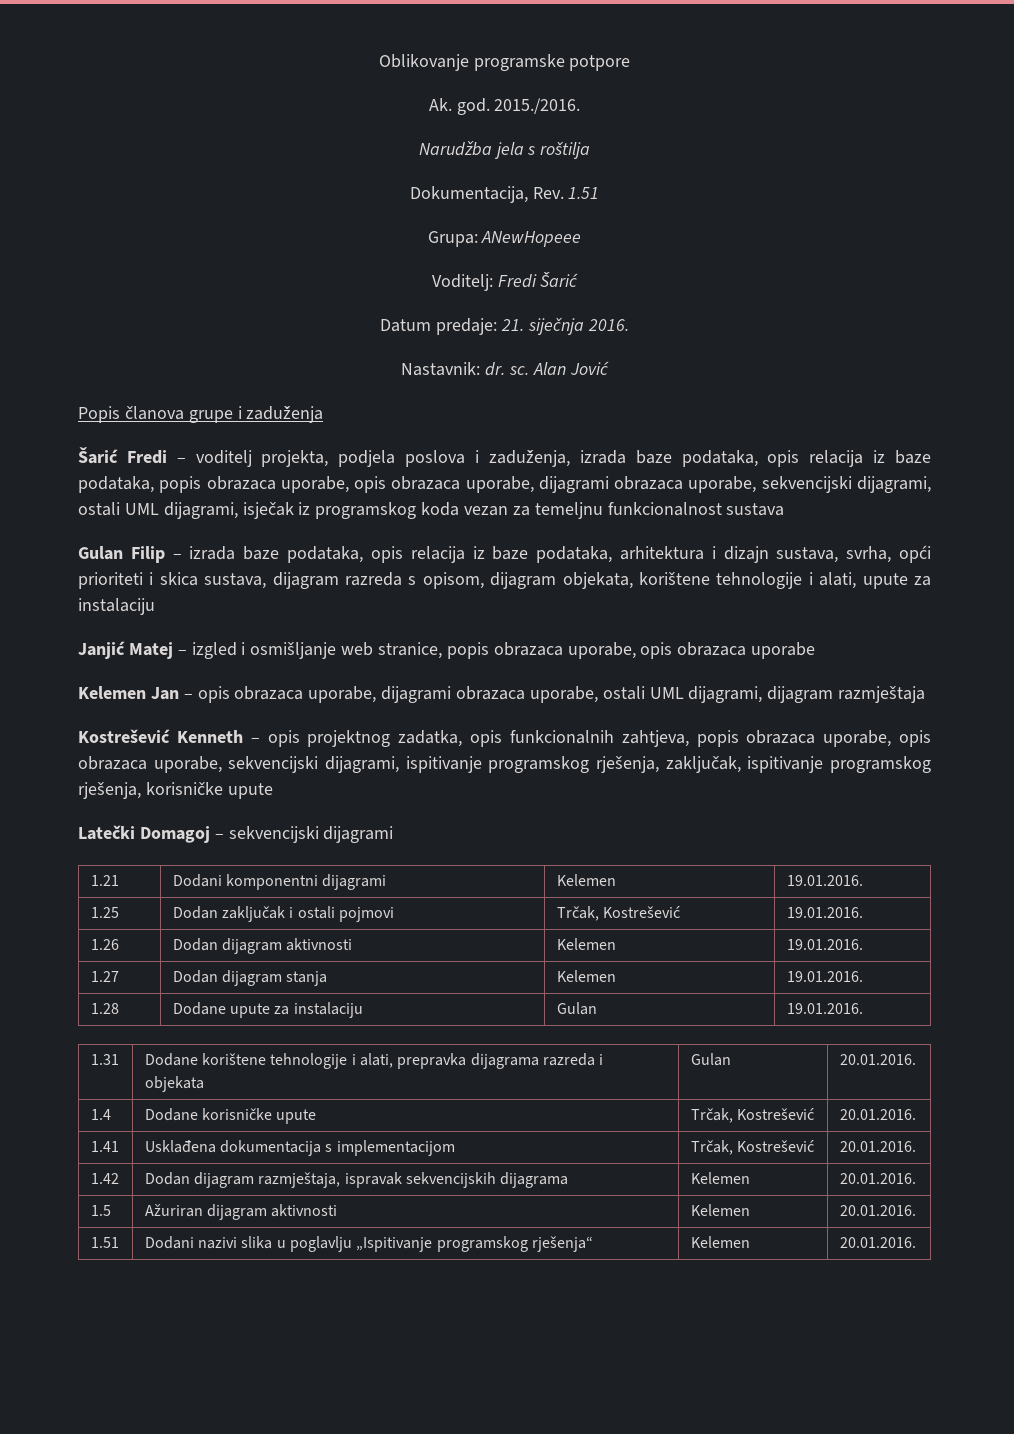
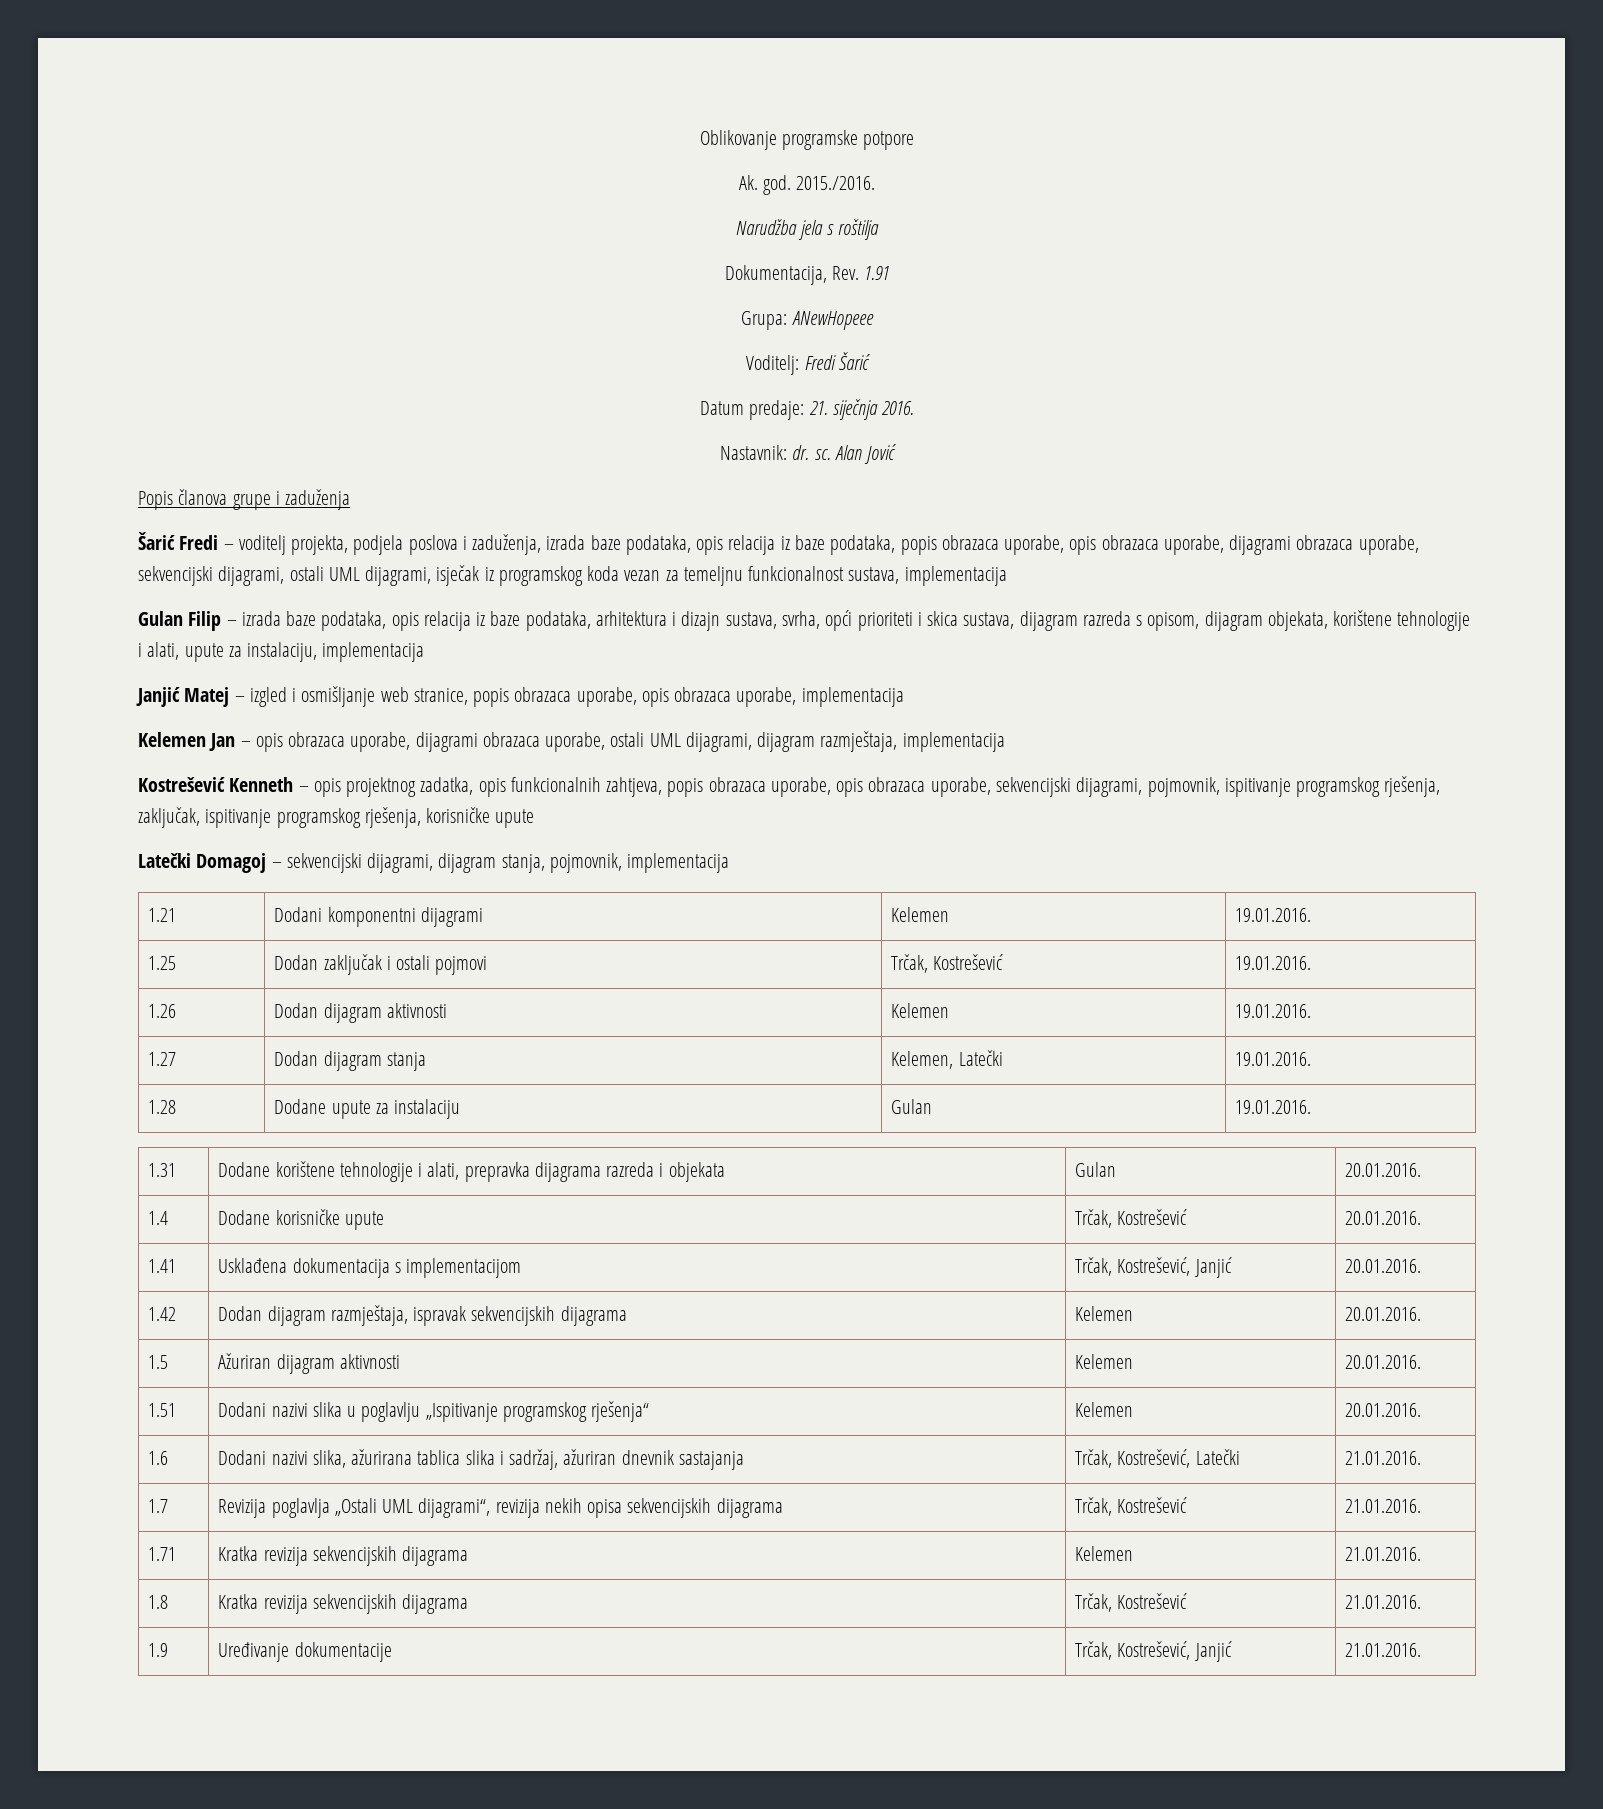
[568,187,600,199] 1.51 -> [864,266,890,280] 1.91
[726,503,785,516] sustava -> [848,566,1007,586] sustava, implementacija
[78,598,155,615] instalaciju -> [247,642,425,662] instalaciju, implementacija
[751,642,816,659] uporabe -> [736,687,904,707] uporabe, implementacija
[838,686,926,703] razmještaja -> [820,731,1005,752] razmještaja, implementacija
(399, 764) none -> [1147,777,1220,797] pojmovnik,
[323,826,394,843] dijagrami -> [367,853,730,873] dijagrami, dijagram stanja, pojmovnik, implementacija
[556,970,616,982] Kelemen -> [891,1050,1003,1069] Kelemen, Latečki
[737,1140,815,1152] Kostrešević -> [1117,1257,1232,1278] Kostrešević, Janjić
(916, 1242) none -> [148,1451,169,1465] [218,1449,744,1470] [1075,1449,1240,1468] [1345,1451,1422,1465] [148,1499,169,1513] [218,1498,783,1518] [1075,1497,1188,1516] [1345,1499,1422,1513] [148,1547,177,1561] [218,1546,469,1566] [1075,1546,1134,1561] [1345,1547,1422,1561] [148,1595,169,1609] [218,1594,469,1614] [1075,1593,1188,1612] [1345,1595,1422,1609] [148,1643,169,1657] [218,1642,392,1662] [1075,1641,1232,1662] [1345,1643,1422,1657] // 1.6 | Dodani nazivi slika, ažurirana tablica slika i sadržaj, ažuriran dnevnik sastajanja | Trčak, Kostrešević, Latečki | 21.01.2016. // 1.7 | Revizija poglavlja „Ostali UML dijagrami“, revizija nekih opisa sekvencijskih dijagrama | Trčak, Kostrešević | 21.01.2016. // 1.71 | Kratka revizija sekvencijskih dijagrama | Kelemen | 21.01.2016. // 1.8 | Kratka revizija sekvencijskih dijagrama | Trčak, Kostrešević | 21.01.2016. // 1.9 | Uređivanje dokumentacije | Trčak, Kostrešević, Janjić | 21.01.2016.

